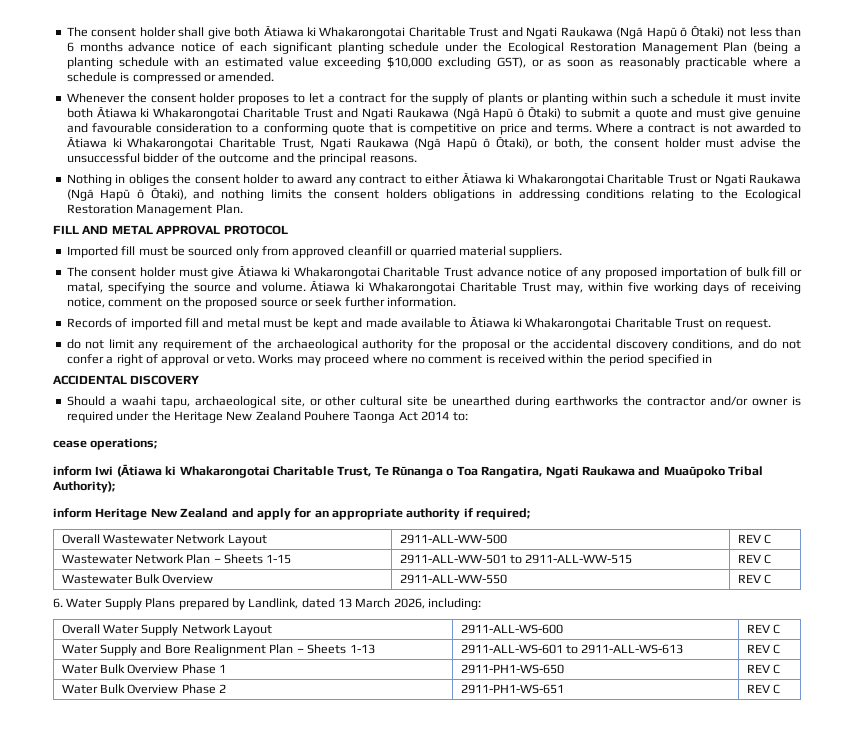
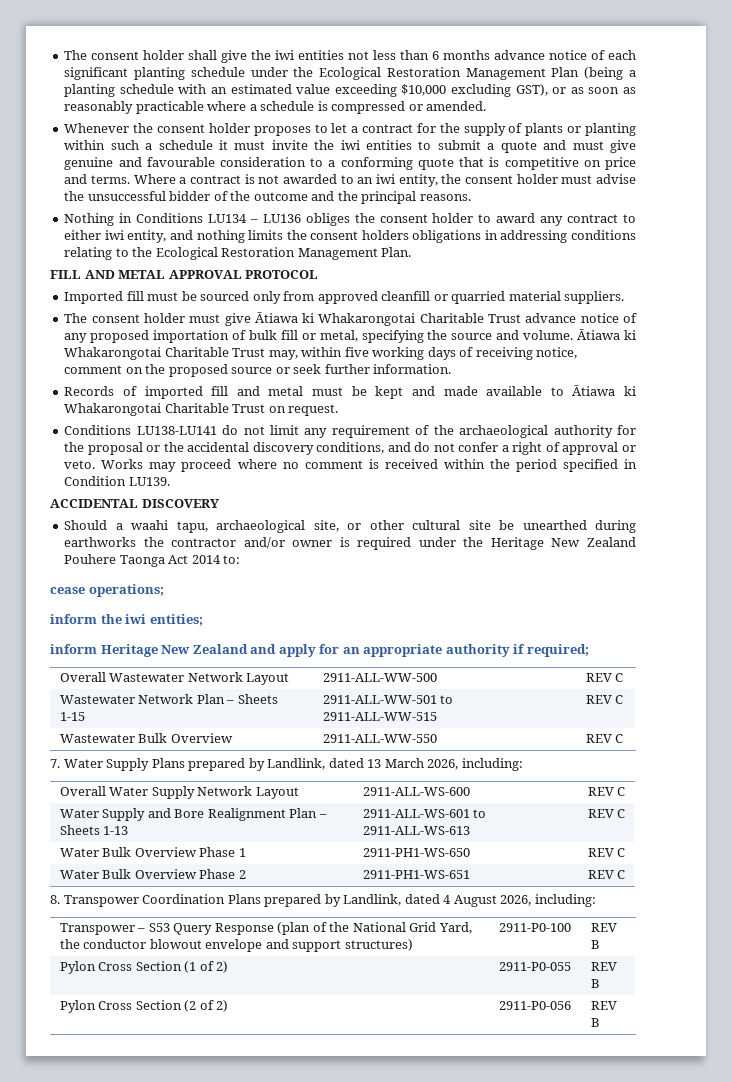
[234,26,724,39] both Ātiawa ki Whakarongotai Charitable Trust and Ngati Raukawa (Ngā Hapū ō Ōtaki) -> [251,50,345,60] the iwi entities
[66,107,562,120] both Ātiawa ki Whakarongotai Charitable Trust and Ngati Raukawa (Ngā Hapū ō Ōtaki) -> [314,140,413,150] the iwi entities
[66,137,584,150] Ātiawa ki Whakarongotai Charitable Trust, Ngati Raukawa (Ngā Hapū ō Ōtaki), or both, -> [357,174,438,187] an iwi entity,
(126, 178) none -> [136,213,301,223] Conditions LU134 – LU136
[461,173,801,186] [66,188,187,201] Ātiawa ki Whakarongotai Charitable Trust or Ngati Raukawa (Ngā Hapū ō Ōtaki), -> [104,230,167,243] iwi entity,
[66,282,103,293] matal, -> [319,330,358,342] metal,
(771, 324) none -> [64,425,217,435] Conditions LU138-LU141
(712, 358) none -> [64,476,170,486] Condition LU139.
[95,464,763,478] [53,481,115,493] Iwi (Ātiawa ki Whakarongotai Charitable Trust, Te Rūnanga o Toa Rangatira, Ngati Raukawa and Muaūpoko Tribal Authority); -> [100,614,203,626] the iwi entities;
[53,598,63,608] 6. -> [50,759,60,768] 7.
(780, 689) none -> [50,894,596,907] [59,922,472,935] [59,939,413,952] [498,923,571,932] [590,923,617,932] [590,940,600,949] [59,961,229,974] [498,962,571,971] [590,962,617,971] [590,979,600,988] [59,1000,229,1013] [498,1001,571,1010] [590,1001,617,1010] [590,1018,600,1027] // 8. Transpower Coordination Plans prepared by Landlink, dated 4 August 2026, including: // Transpower – S53 Query Response (plan of the National Grid Yard, the conductor blowout envelope and support structures) | 2911-P0-100 | REV B // Pylon Cross Section (1 of 2) | 2911-P0-055 | REV B // Pylon Cross Section (2 of 2) | 2911-P0-056 | REV B

